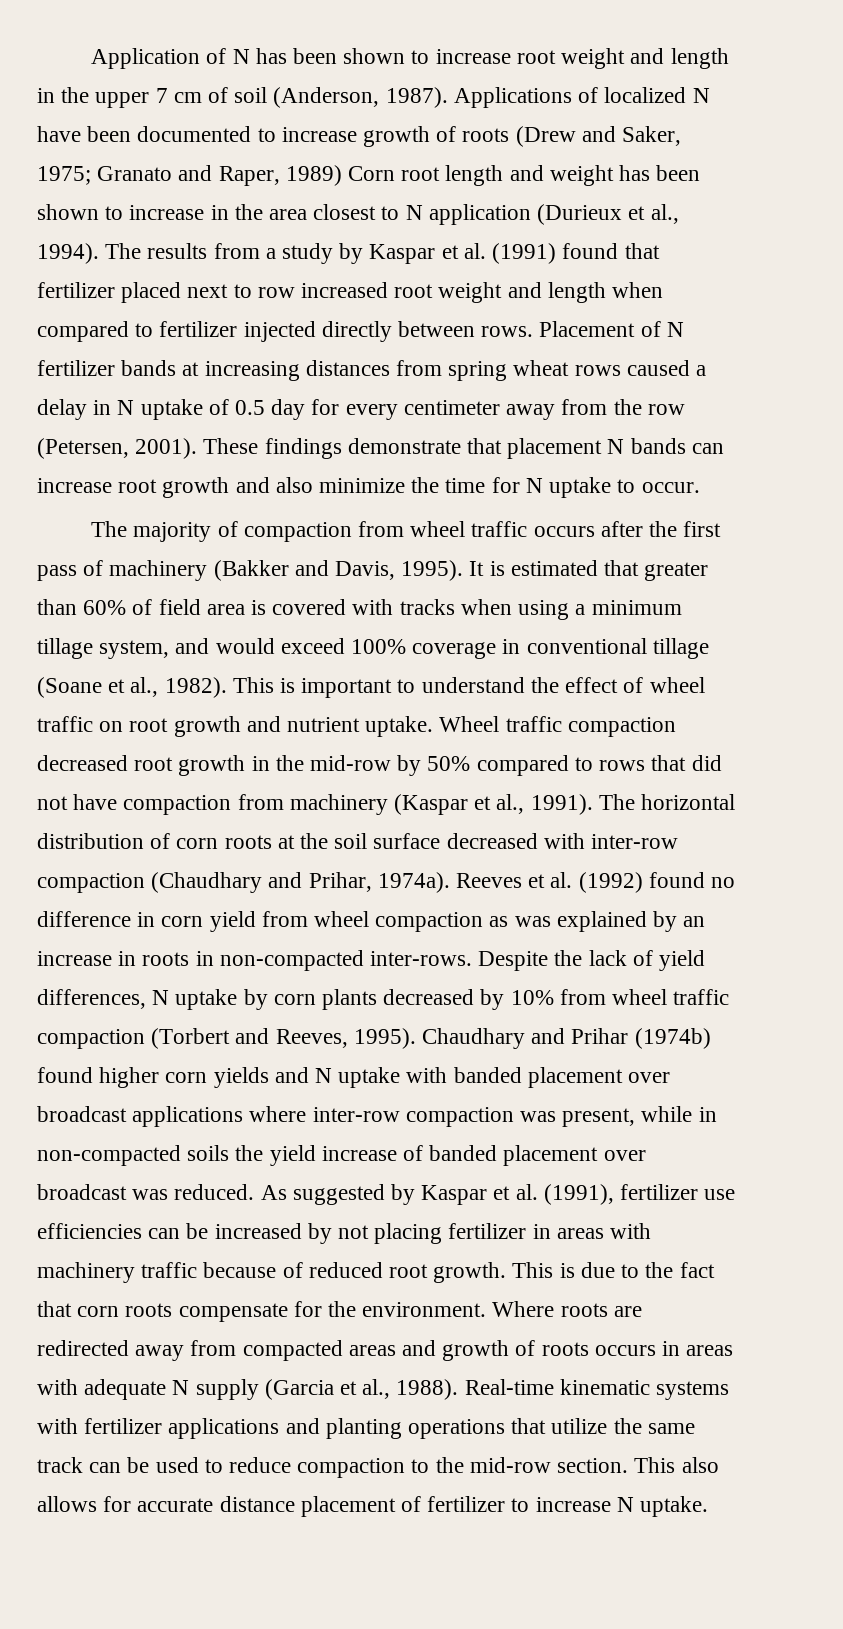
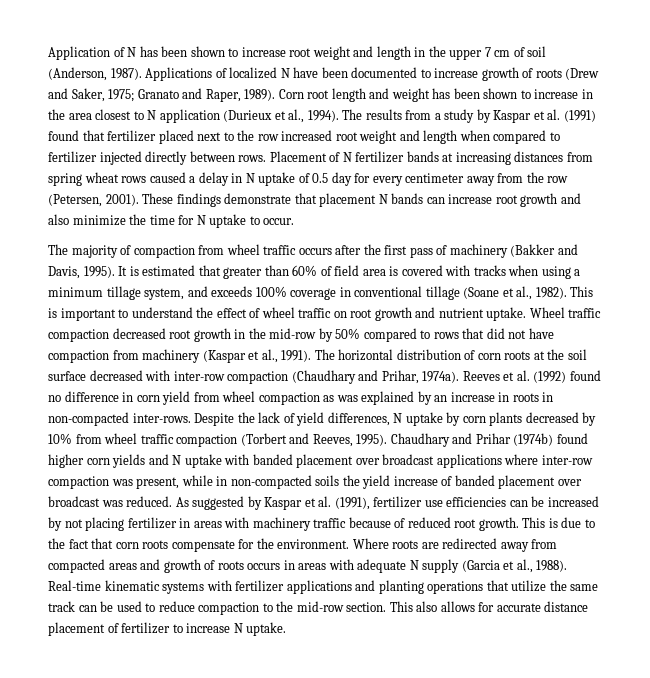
[285,165,342,186] 1989) -> [244,89,276,101] 1989).
(252, 291) none -> [237,130,255,141] the
[215,638,345,654] would exceed -> [211,286,253,297] exceeds

